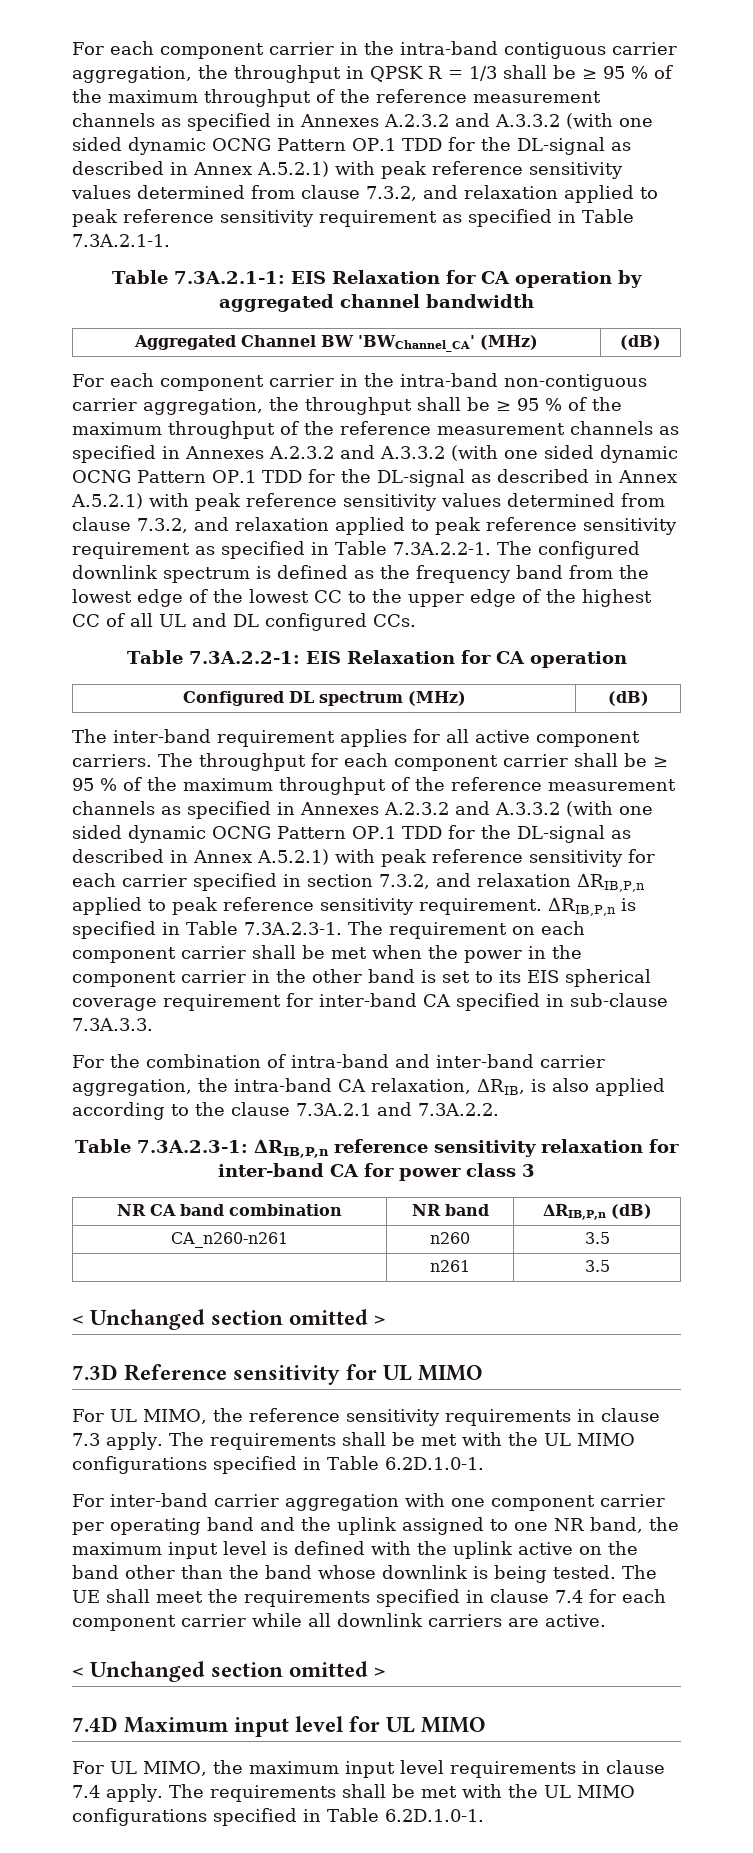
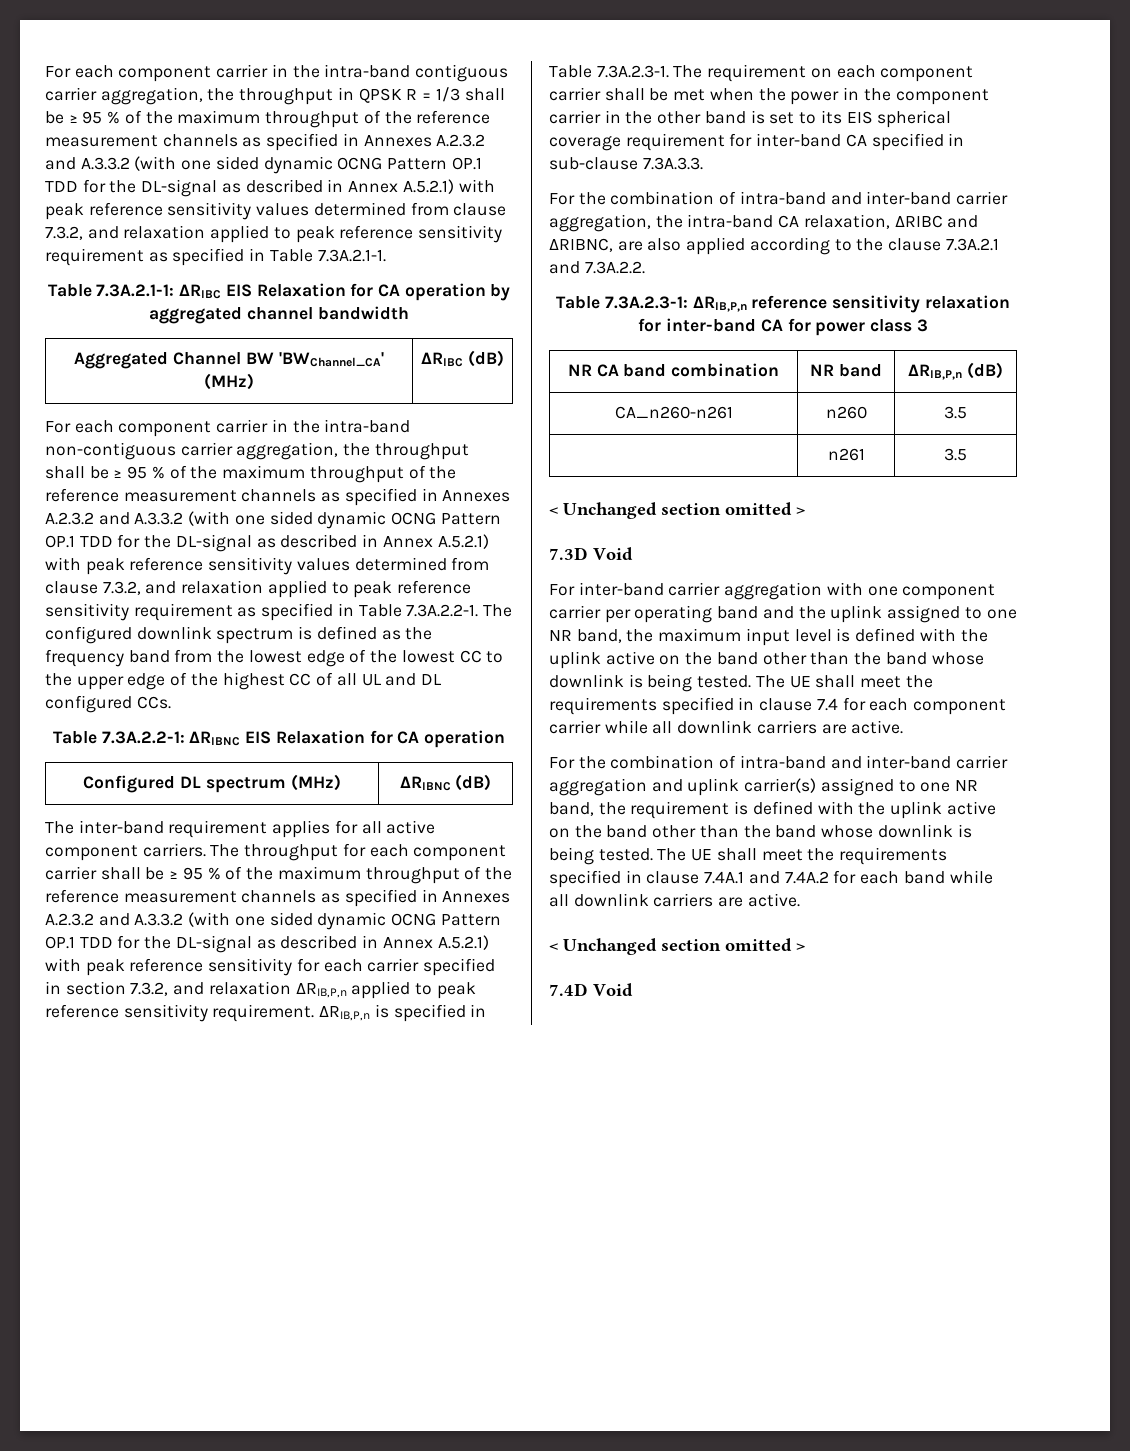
(285, 277) none -> [179,284,222,299] ΔRIBC
(538, 342) none -> [421,352,464,367] ΔRIBC
(300, 657) none -> [189,731,241,746] ΔRIBNC
(466, 698) none -> [399,776,451,791] ΔRIBNC
[477,1078,546,1095] ΔRIB, is -> [894,215,979,228] [549,238,643,252] ΔRIBC and ΔRIBNC, are
[124,1364,483,1385] [72,1408,660,1426] [72,1432,635,1450] [72,1456,484,1474] Reference sensitivity for UL MIMO // For UL MIMO, the reference sensitivity requirements in clause 7.3 apply. The requirements shall be met with the UL MIMO configurations specified in Table 6.2D.1.0-1. -> [593,547,633,561] Void
(606, 1620) none -> [549,755,1009,769] [549,778,979,796] [549,801,996,819] [549,824,972,838] [549,847,948,865] [549,870,993,888] [549,893,800,907] // For the combination of intra-band and inter-band carrier aggregation and uplink carrier(s) assigned to one NR band, the requirement is defined with the uplink active on the band other than the band whose downlink is being tested. The UE shall meet the requirements specified in clause 7.4A.1 and 7.4A.2 for each band while all downlink carriers are active.
[124,1716,486,1737] [72,1760,665,1778] [72,1784,635,1802] [72,1808,484,1826] Maximum input level for UL MIMO // For UL MIMO, the maximum input level requirements in clause 7.4 apply. The requirements shall be met with the UL MIMO configurations specified in Table 6.2D.1.0-1. -> [593,983,633,997] Void

